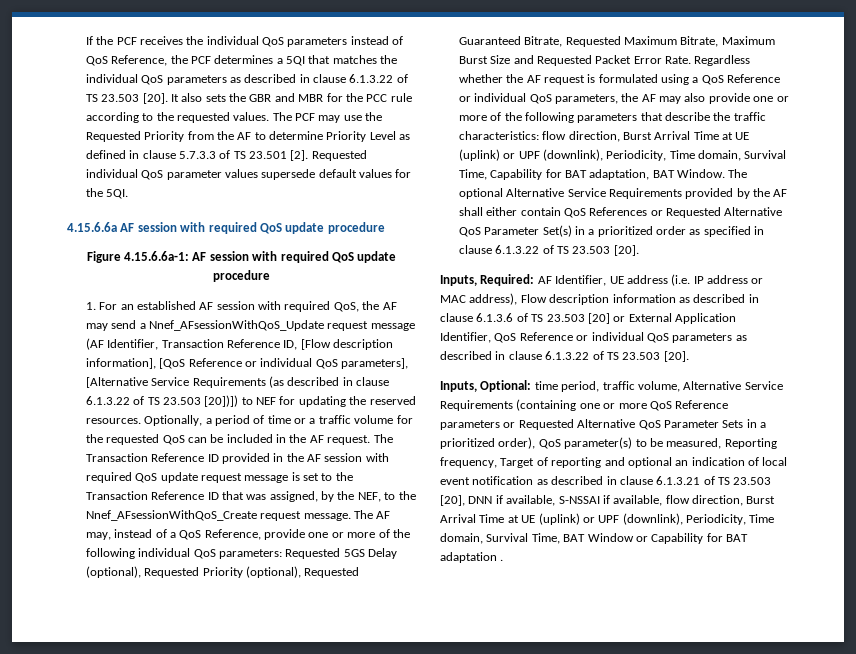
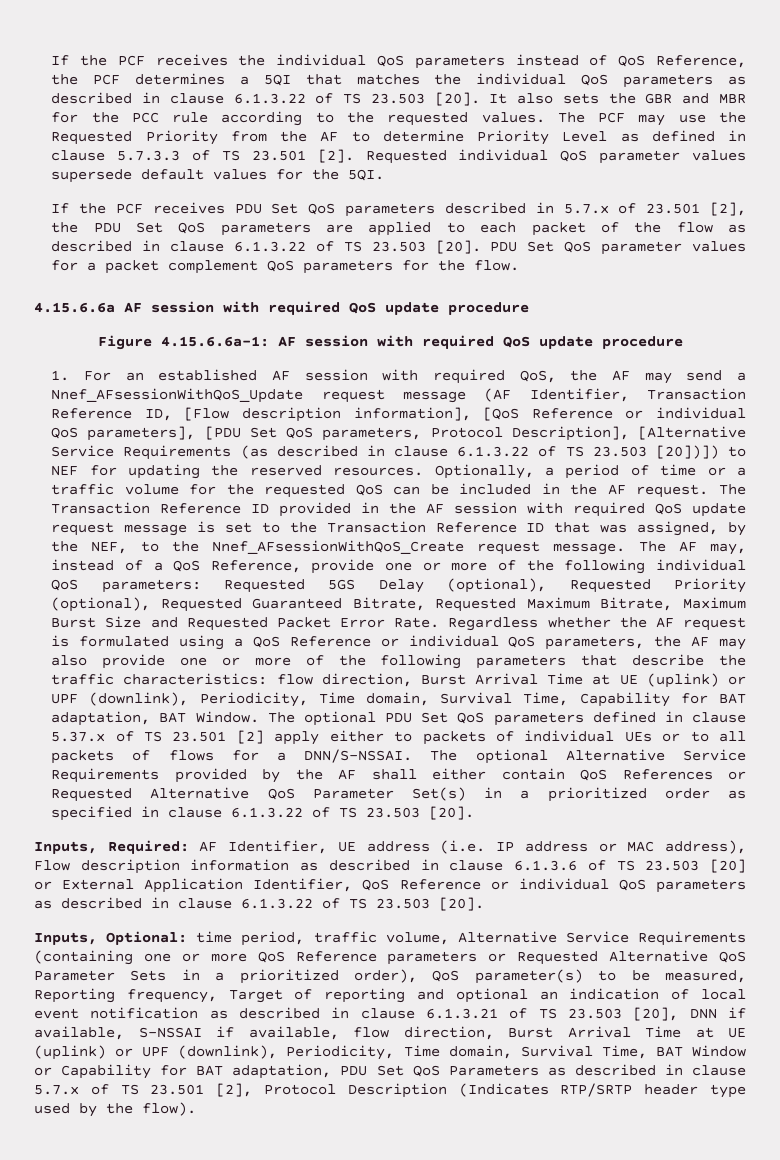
(129, 194) none -> [51,202,747,217] [51,221,746,236] [51,240,746,255] [51,260,520,274] // If the PCF receives PDU Set QoS parameters described in 5.7.x of 23.501 [2], the PDU Set QoS parameters are applied to each packet of the flow as described in clause 6.1.3.22 of TS 23.503 [20]. PDU Set QoS parameter values for a packet complement QoS parameters for the flow.
(409, 363) none -> [204,426,629,441] [PDU Set QoS parameters, Protocol Description],
(503, 193) none -> [385,711,746,726] [51,730,746,745] [51,749,548,764] PDU Set QoS parameters defined in clause 5.37.x of TS 23.501 [2] apply either to packets of individual UEs or to all packets of flows for a DNN/S-NSSAI. The optional
[440,552,504,563] adaptation . -> [232,1064,747,1079] [34,1083,746,1098] [34,1102,196,1117] adaptation, PDU Set QoS Parameters as described in clause 5.7.x of TS 23.501 [2], Protocol Description (Indicates RTP/SRTP header type used by the flow).

